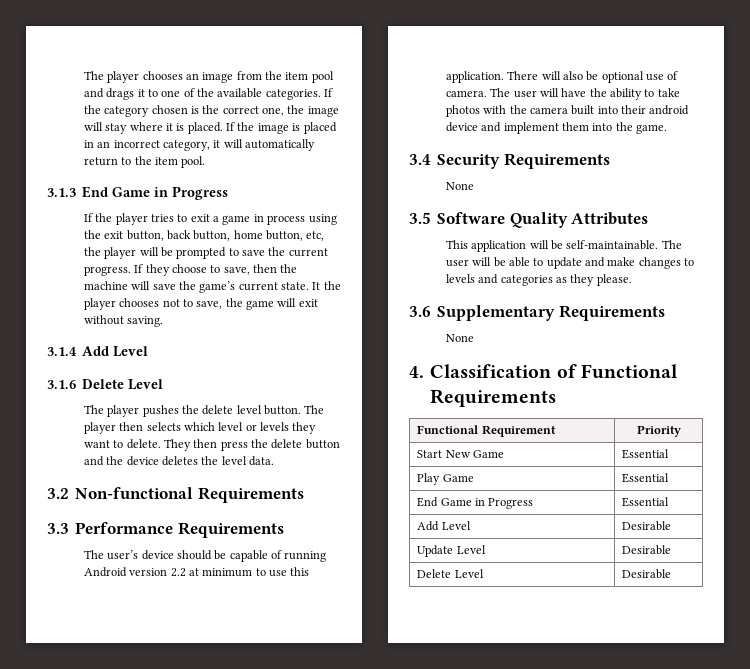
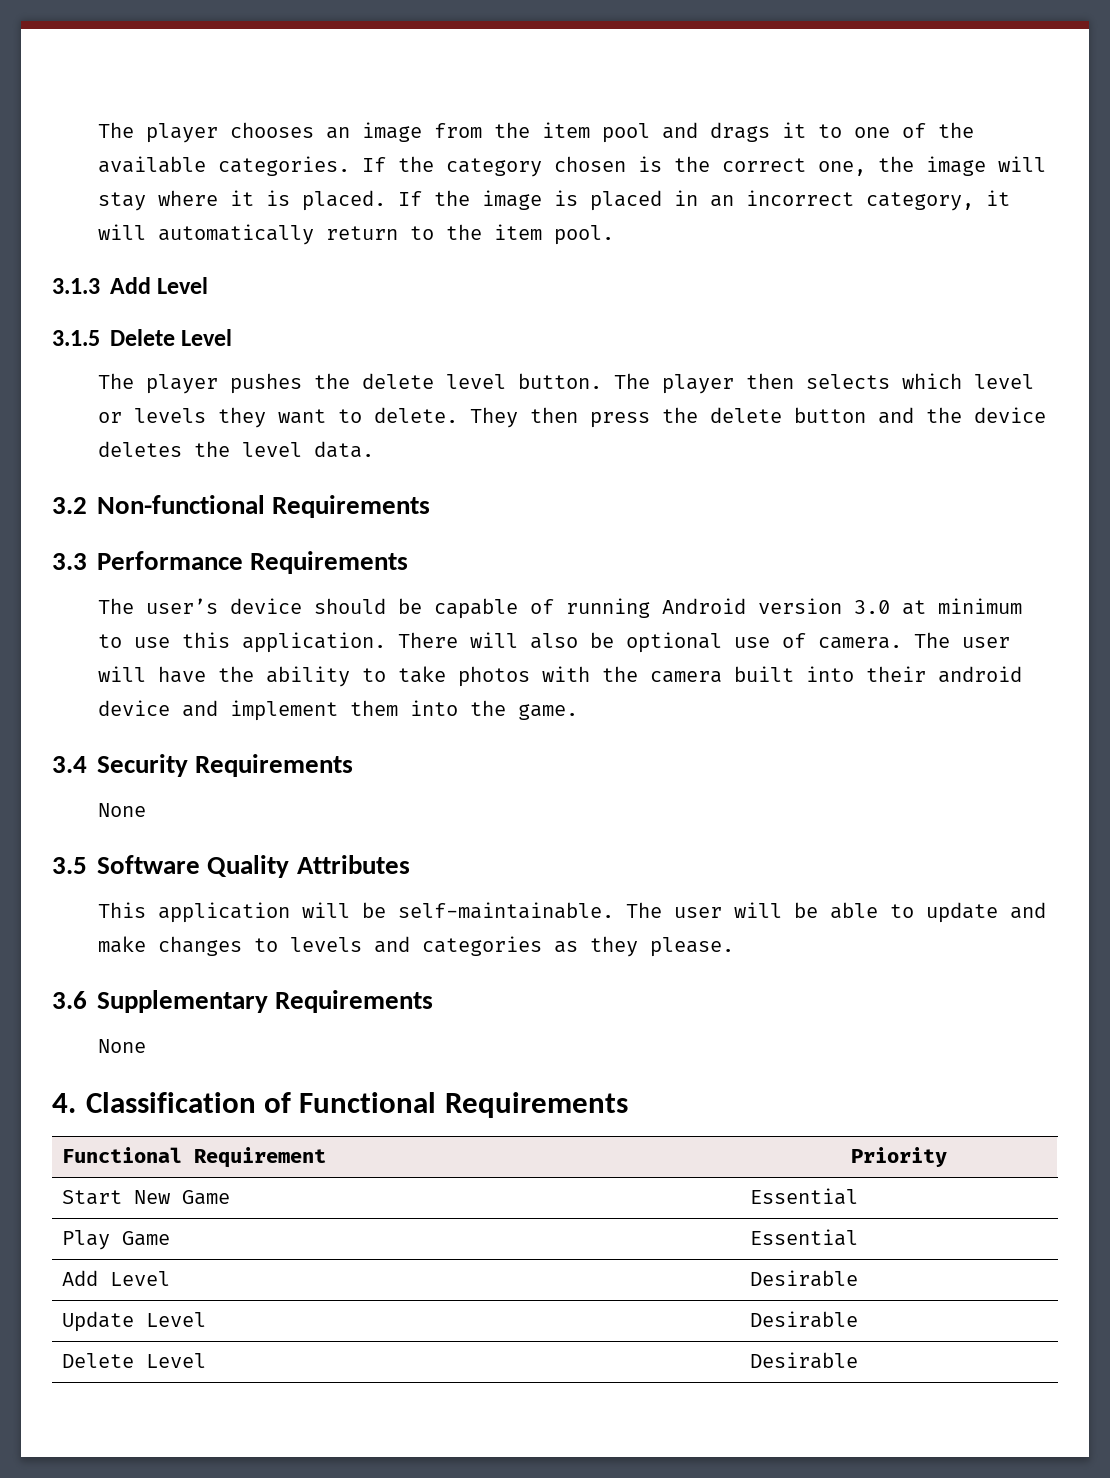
[82,186,229,200] [83,213,337,225] [83,230,325,241] [83,247,328,259] [83,264,298,276] [83,281,341,293] [83,298,318,310] [83,315,164,327] [47,347,77,356] End Game in Progress // If the player tries to exit a game in process using the exit button, back button, home button, etc, the player will be prompted to save the current progress. If they choose to save, then the machine will save the game’s current state. It the player chooses not to save, the game will exit without saving. // 3.1.4 -> (100, 286) none
[47,380,76,389] 3.1.6 -> [52,330,100,346] 3.1.5
[170,568,186,577] 2.2 -> [854,600,891,614] 3.0
[417,497,534,509] [622,497,670,507] // End Game in Progress | Essential -> (858, 1237) none

